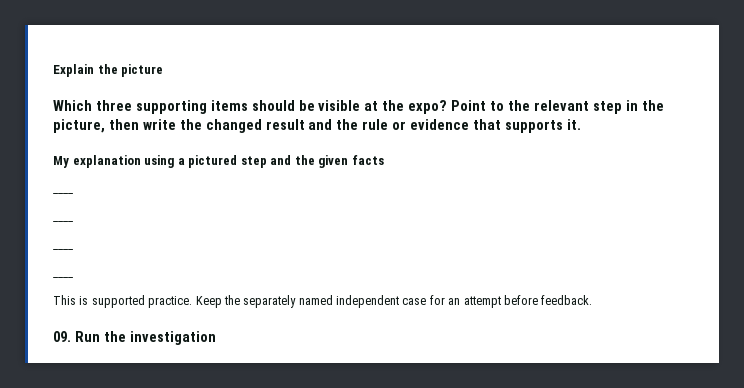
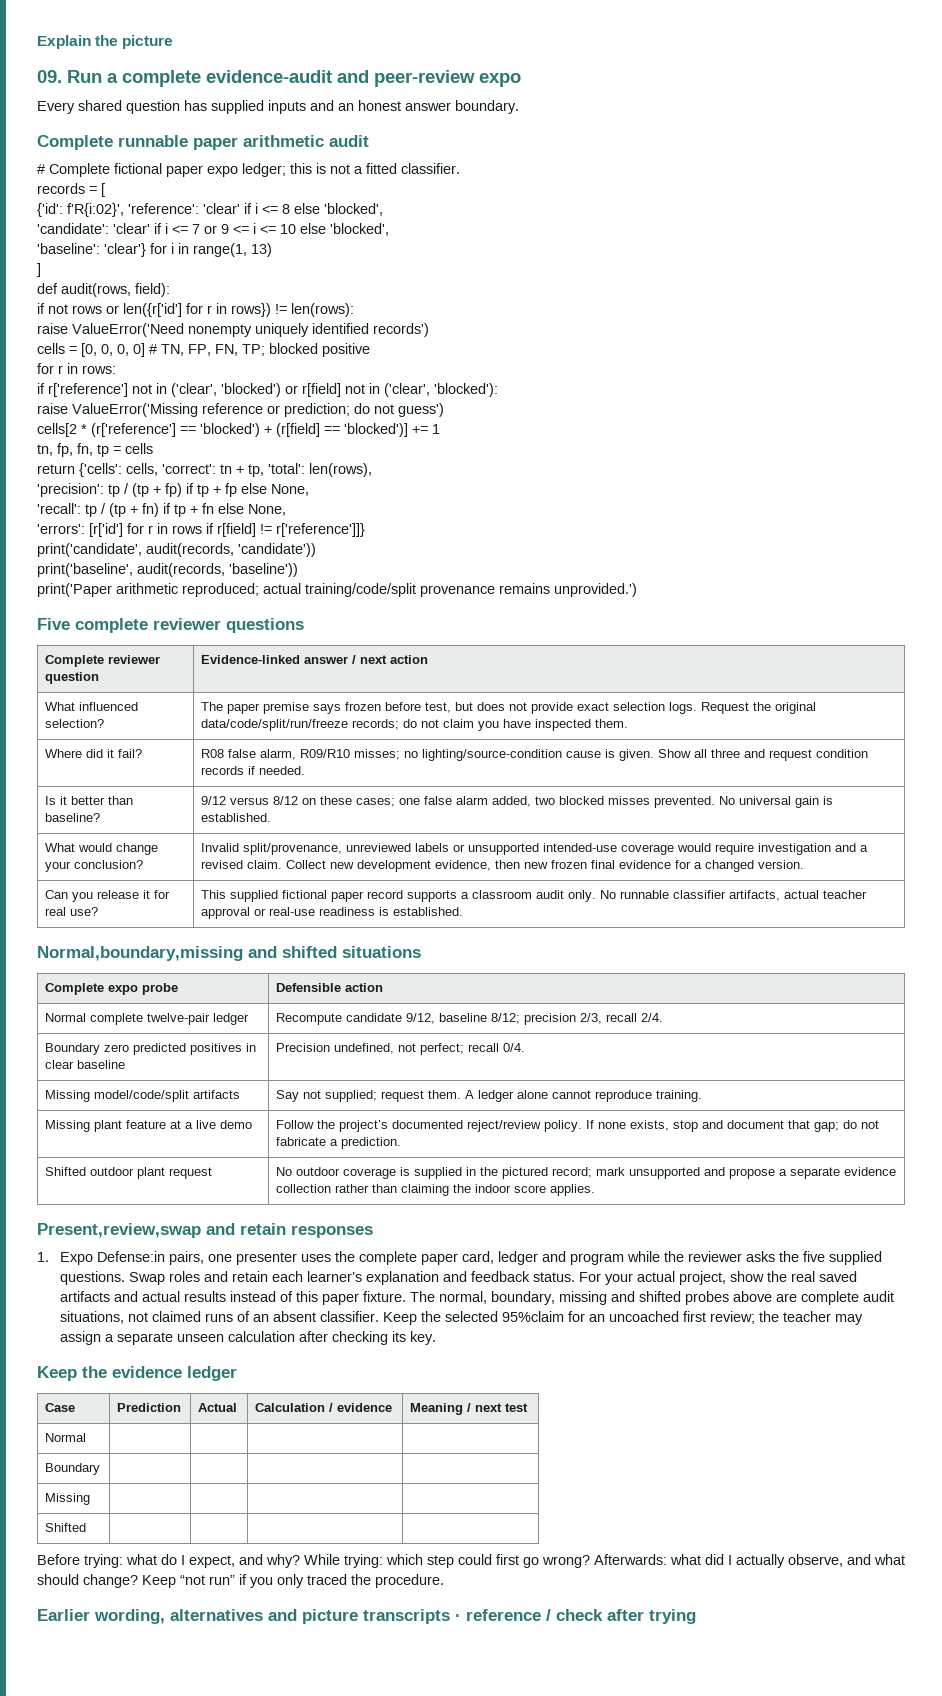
[53,100,664,114] [53,119,581,133] [53,155,384,168] [53,193,73,194] [53,221,73,222] [53,249,73,250] [53,277,73,278] [53,295,593,308] [53,331,216,345] Which three supporting items should be visible at the expo? Point to the relevant step in the picture, then write the changed result and the rule or evidence that supports it. // My explanation using a pictured step and the given facts // ____ // ____ // ____ // ____ // This is supported practice. Keep the separately named independent case for an attempt before feedback. // 09. Run the investigation -> [37,70,521,87] [37,100,519,114] [37,135,369,150] [37,163,460,177] [37,183,105,197] [37,203,383,217] [37,223,389,236] [37,243,272,257] [37,263,41,277] [37,283,170,297] [37,303,354,317] [37,323,429,337] [37,343,370,357] [37,363,116,374] [37,383,498,397] [37,403,444,417] [37,423,440,437] [37,443,153,457] [37,463,372,477] [37,483,309,497] [37,503,286,517] [37,523,365,537] [37,543,316,557] [37,563,298,577] [37,583,637,597] [37,618,304,633] [45,655,161,667] [45,672,100,684] [201,655,429,664] [45,702,139,711] [45,719,105,728] [201,702,817,714] [201,719,629,731] [45,749,143,758] [201,749,869,761] [201,766,306,775] [45,796,134,805] [45,813,101,822] [201,796,834,808] [201,813,272,822] [45,843,159,855] [45,860,144,872] [201,843,869,855] [201,860,805,872] [45,890,171,902] [45,907,99,916] [201,890,868,902] [201,907,464,919] [37,946,421,961] [45,983,179,995] [276,983,384,992] [45,1013,250,1025] [276,1013,664,1025] [45,1043,257,1055] [45,1060,126,1069] [276,1043,526,1055] [45,1090,241,1102] [276,1090,703,1102] [45,1120,253,1132] [276,1120,880,1132] [276,1137,402,1149] [45,1167,213,1179] [276,1167,897,1179] [276,1184,596,1196] [37,1223,373,1238] [37,1251,883,1265] [60,1271,858,1285] [60,1291,895,1305] [60,1311,864,1325] [60,1331,437,1345] [37,1366,237,1381] [45,1403,76,1412] [117,1403,182,1412] [198,1403,238,1412] [255,1403,393,1412] [410,1403,529,1415] [45,1433,87,1442] [45,1463,101,1475] [45,1493,91,1505] [45,1523,87,1532] [37,1554,905,1568] [37,1574,444,1588] [37,1609,696,1624] 09. Run a complete evidence-audit and peer-review expo // Every shared question has supplied inputs and an honest answer boundary. // Complete runnable paper arithmetic audit // # Complete fictional paper expo ledger; this is not a fitted classifier. // records = [ // {'id': f'R{i:02}', 'reference': 'clear' if i <= 8 else 'blocked', // 'candidate': 'clear' if i <= 7 or 9 <= i <= 10 else 'blocked', // 'baseline': 'clear'} for i in range(1, 13) // ] // def audit(rows, field): // if not rows or len({r['id'] for r in rows}) != len(rows): // raise ValueError('Need nonempty uniquely identified records') // cells = [0, 0, 0, 0] # TN, FP, FN, TP; blocked positive // for r in rows: // if r['reference'] not in ('clear', 'blocked') or r[field] not in ('clear', 'blocked'): // raise ValueError('Missing reference or prediction; do not guess') // cells[2 * (r['reference'] == 'blocked') + (r[field] == 'blocked')] += 1 // tn, fp, fn, tp = cells // return {'cells': cells, 'correct': tn + tp, 'total': len(rows), // 'precision': tp / (tp + fp) if tp + fp else None, // 'recall': tp / (tp + fn) if tp + fn else None, // 'errors': [r['id'] for r in rows if r[field] != r['reference']]} // print('candidate', audit(records, 'candidate')) // print('baseline', audit(records, 'baseline')) // print('Paper arithmetic reproduced; actual training/code/split provenance remains unprovided.') // Five complete reviewer questions // Complete reviewer question | Evidence-linked answer / next action // What influenced selection? | The paper premise says frozen before test, but does not provide exact selection logs. Request the original data/code/split/run/freeze records; do not claim you have inspected them. // Where did it fail? | R08 false alarm, R09/R10 misses; no lighting/source-condition cause is given. Show all three and request condition records if needed. // Is it better than baseline? | 9/12 versus 8/12 on these cases; one false alarm added, two blocked misses prevented. No universal gain is established. // What would change your conclusion? | Invalid split/provenance, unreviewed labels or unsupported intended-use coverage would require investigation and a revised claim. Collect new development evidence, then new frozen final evidence for a changed version. // Can you release it for real use? | This supplied fictional paper record supports a classroom audit only. No runnable classifier artifacts, actual teacher approval or real-use readiness is established. // Normal,boundary,missing and shifted situations // Complete expo probe | Defensible action // Normal complete twelve-pair ledger | Recompute candidate 9/12, baseline 8/12; precision 2/3, recall 2/4. // Boundary zero predicted positives in clear baseline | Precision undefined, not perfect; recall 0/4. // Missing model/code/split artifacts | Say not supplied; request them. A ledger alone cannot reproduce training. // Missing plant feature at a live demo | Follow the project’s documented reject/review policy. If none exists, stop and document that gap; do not fabricate a prediction. // Shifted outdoor plant request | No outdoor coverage is supplied in the pictured record; mark unsupported and propose a separate evidence collection rather than claiming the indoor score applies. // Present,review,swap and retain responses // 1. Expo Defense:in pairs, one presenter uses the complete paper card, ledger and program while the reviewer asks the five supplied questions. Swap roles and retain each learner’s explanation and feedback status. For your actual project, show the real saved artifacts and actual results instead of this paper fixture. The normal, boundary, missing and shifted probes above are complete audit situations, not claimed runs of an absent classifier. Keep the selected 95%claim for an uncoached first review; the teacher may assign a separate unseen calculation after checking its key. // Keep the evidence ledger // Case | Prediction | Actual | Calculation / evidence | Meaning / next test // Normal | | | | // Boundary | | | | // Missing | | | | // Shifted | | | | // Before trying: what do I expect, and why? While trying: which step could first go wrong? Afterwards: what did I actually observe, and what should change? Keep “not run” if you only traced the procedure. // Earlier wording, alternatives and picture transcripts · reference / check after trying

